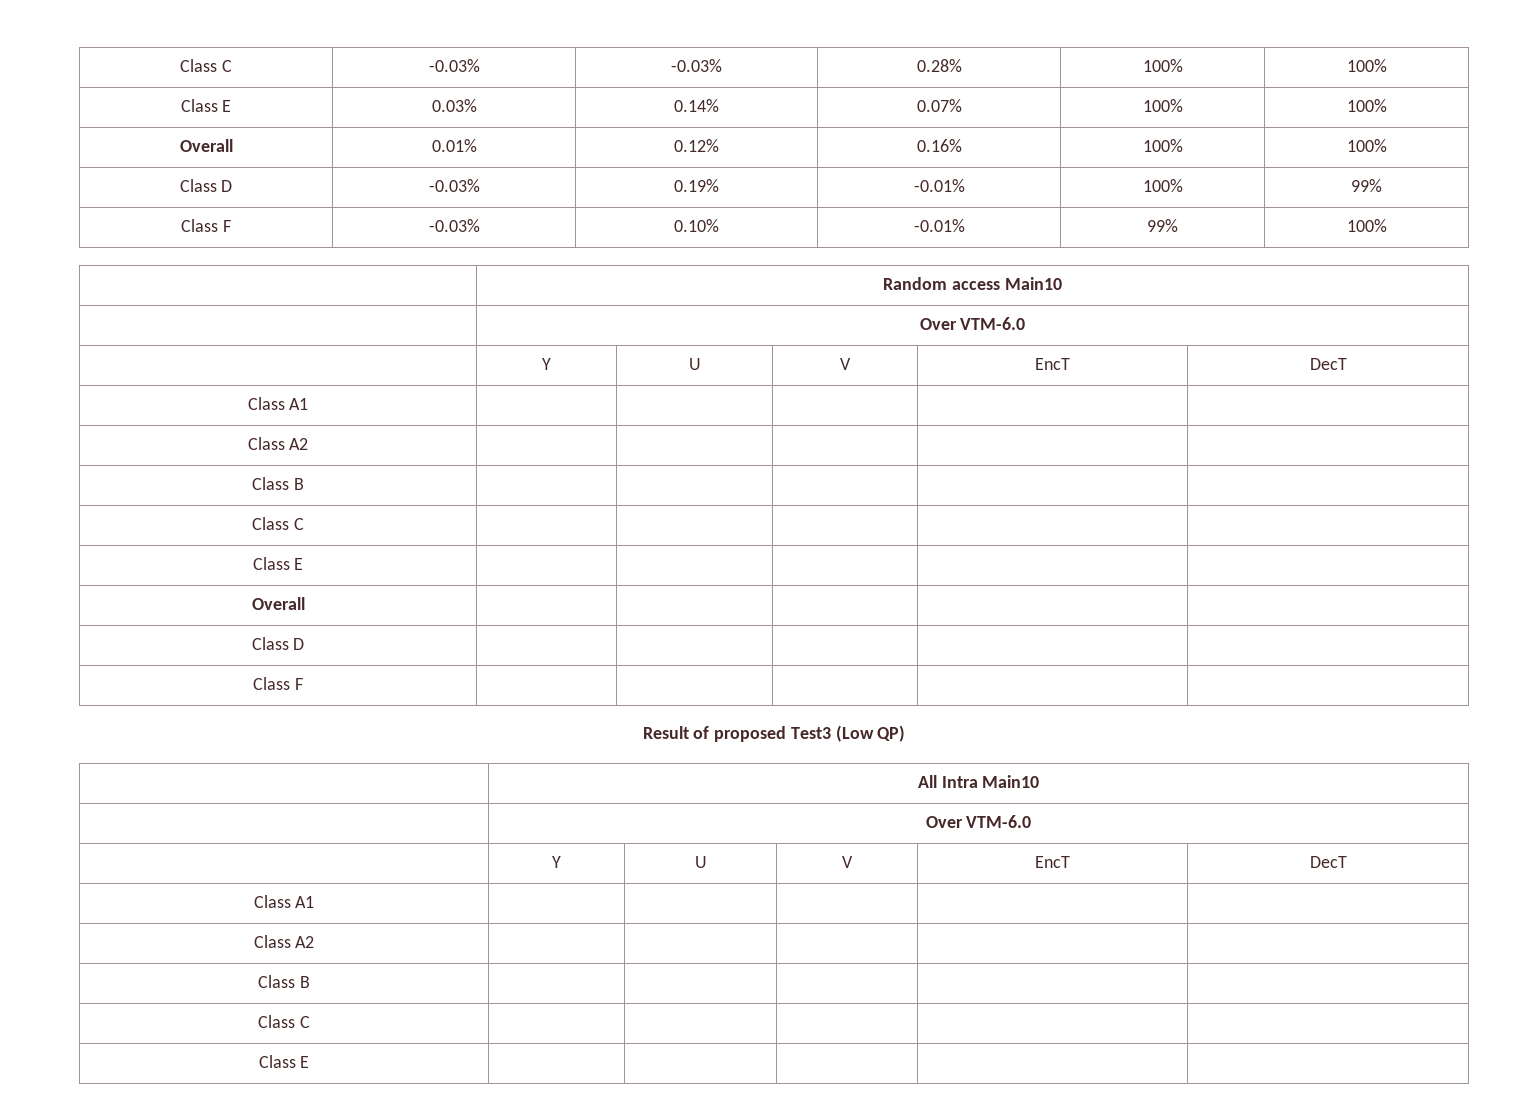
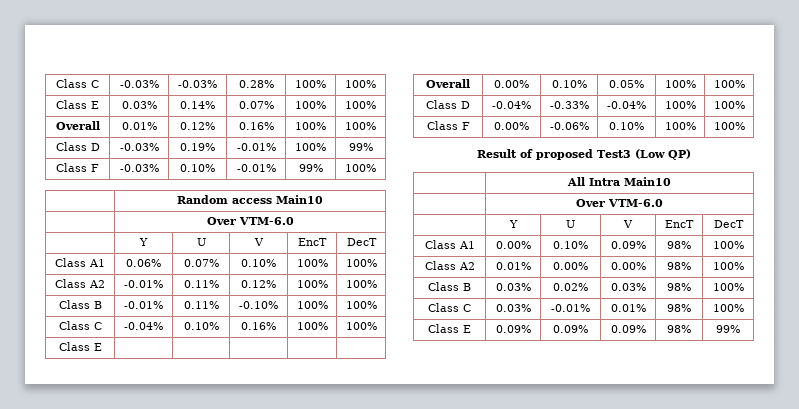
[247,437,309,450] [252,477,304,490] [252,517,304,530] [252,557,304,570] [251,597,305,610] [251,637,305,650] [253,677,303,690] | | | | // Class A2 | | | | | // Class B | | | | | // Class C | | | | | // Class E | | | | | // Overall | | | | | // Class D | | | | | // Class F | | | | | -> [126,259,161,267] [183,259,219,267] [241,259,276,267] [296,259,328,267] [345,259,377,267] [55,279,105,288] [124,280,163,288] [183,280,219,288] [241,280,276,288] [296,280,328,288] [345,280,377,288] [58,300,102,309] [124,301,163,309] [183,301,219,309] [239,301,278,309] [296,301,328,309] [345,301,377,309] [58,321,102,330] [124,322,163,330] [183,322,219,330] [241,322,276,330] [296,322,328,330] [345,322,377,330] [58,342,102,351] [426,79,470,88] [494,80,529,88] [551,80,587,88] [609,80,644,88] [664,80,696,88] [713,80,745,88] [426,100,470,109] [492,101,531,109] [549,101,589,109] [607,101,646,109] [664,101,696,109] [713,101,745,109] [426,121,470,130] [494,122,529,130] [549,122,589,130] [609,122,644,130] [664,122,696,130] [713,122,745,130] 0.06% | 0.07% | 0.10% | 100% | 100% // Class A2 | -0.01% | 0.11% | 0.12% | 100% | 100% // Class B | -0.01% | 0.11% | -0.10% | 100% | 100% // Class C | -0.04% | 0.10% | 0.16% | 100% | 100% // Class E | | | | | // Overall | 0.00% | 0.10% | 0.05% | 100% | 100% // Class D | -0.04% | -0.33% | -0.04% | 100% | 100% // Class F | 0.00% | -0.06% | 0.10% | 100% | 100%
[253,935,315,948] [258,975,310,988] [258,1015,310,1028] [258,1055,310,1068] | | | | // Class A2 | | | | | // Class B | | | | | // Class C | | | | | // Class E | | | | | -> [495,241,531,249] [553,241,588,249] [610,241,646,249] [667,241,691,249] [712,241,744,249] [424,261,475,270] [495,262,531,270] [553,262,588,270] [610,262,646,270] [667,262,691,270] [712,262,744,270] [428,282,471,291] [495,283,531,291] [553,283,588,291] [610,283,646,291] [667,283,691,291] [712,283,744,291] [428,303,471,312] [495,304,531,312] [551,304,590,312] [610,304,646,312] [667,304,691,312] [712,304,744,312] [428,324,471,333] [495,325,531,333] [553,325,588,333] [610,325,646,333] [667,325,691,333] [716,325,740,333] 0.00% | 0.10% | 0.09% | 98% | 100% // Class A2 | 0.01% | 0.00% | 0.00% | 98% | 100% // Class B | 0.03% | 0.02% | 0.03% | 98% | 100% // Class C | 0.03% | -0.01% | 0.01% | 98% | 100% // Class E | 0.09% | 0.09% | 0.09% | 98% | 99%

